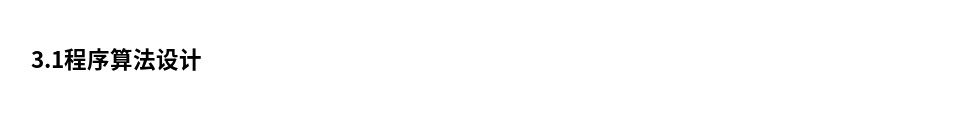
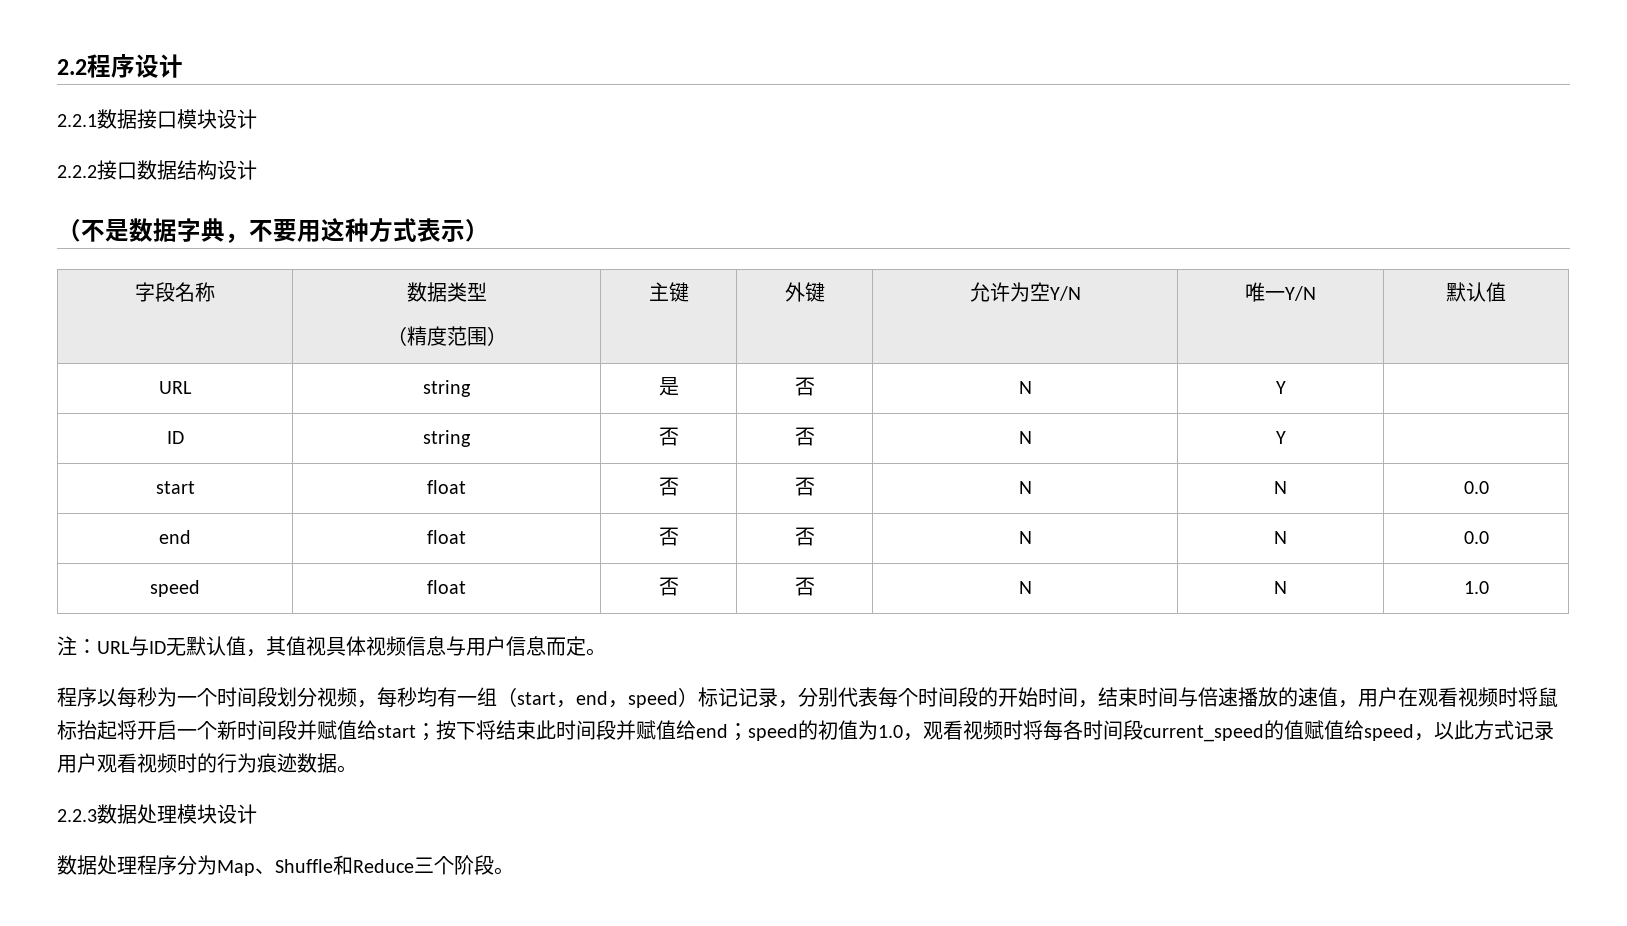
[31,48,202,71] 3.1程序算法设计 -> [57,54,183,78] [57,109,257,129] [57,160,257,180] [57,218,489,243] [135,282,215,302] [406,282,487,302] [386,326,507,346] [648,282,689,302] [784,282,825,302] [969,282,1081,302] [1245,282,1316,302] [1446,282,1506,302] [159,381,192,394] [422,380,471,397] [658,377,679,396] [794,377,815,396] [1018,381,1032,394] [1275,381,1286,394] [166,431,184,444] [422,430,471,447] [658,427,679,446] [794,427,815,446] [1018,431,1032,444] [1275,431,1286,444] [155,481,195,494] [426,480,466,494] [658,477,679,496] [794,477,815,496] [1018,481,1032,494] [1274,481,1287,494] [1463,481,1489,494] [159,530,191,544] [426,530,466,544] [658,527,679,546] [794,527,815,546] [1018,531,1032,544] [1274,531,1287,544] [1463,531,1489,544] [150,580,200,597] [426,580,466,594] [658,577,679,596] [794,577,815,596] [1018,581,1032,594] [1274,581,1287,594] [1463,581,1489,594] [57,636,606,657] [57,687,1558,708] [57,720,1554,742] [57,753,357,773] [57,804,257,824] [57,855,514,876] 2.2程序设计 // 2.2.1数据接口模块设计 // 2.2.2接口数据结构设计 // （不是数据字典，不要用这种方式表示） // 字段名称 | 数据类型 // （精度范围） | 主键 | 外键 | 允许为空Y/N | 唯一Y/N | 默认值 // URL | string | 是 | 否 | N | Y | // ID | string | 否 | 否 | N | Y | // start | float | 否 | 否 | N | N | 0.0 // end | float | 否 | 否 | N | N | 0.0 // speed | float | 否 | 否 | N | N | 1.0 // 注：URL与ID无默认值，其值视具体视频信息与用户信息而定。 // 程序以每秒为一个时间段划分视频，每秒均有一组（start，end，speed）标记记录，分别代表每个时间段的开始时间，结束时间与倍速播放的速值，用户在观看视频时将鼠标抬起将开启一个新时间段并赋值给start；按下将结束此时间段并赋值给end；speed的初值为1.0，观看视频时将每各时间段current_speed的值赋值给speed，以此方式记录用户观看视频时的行为痕迹数据。 // 2.2.3数据处理模块设计 // 数据处理程序分为Map、Shuffle和Reduce三个阶段。

